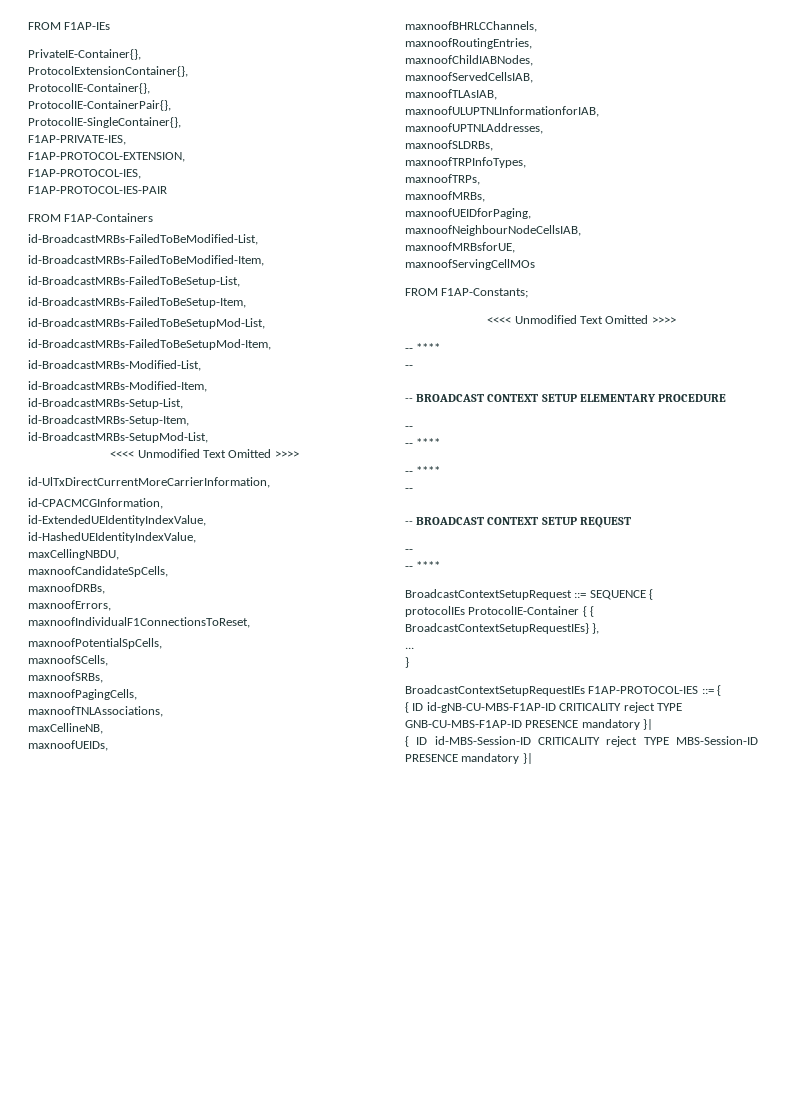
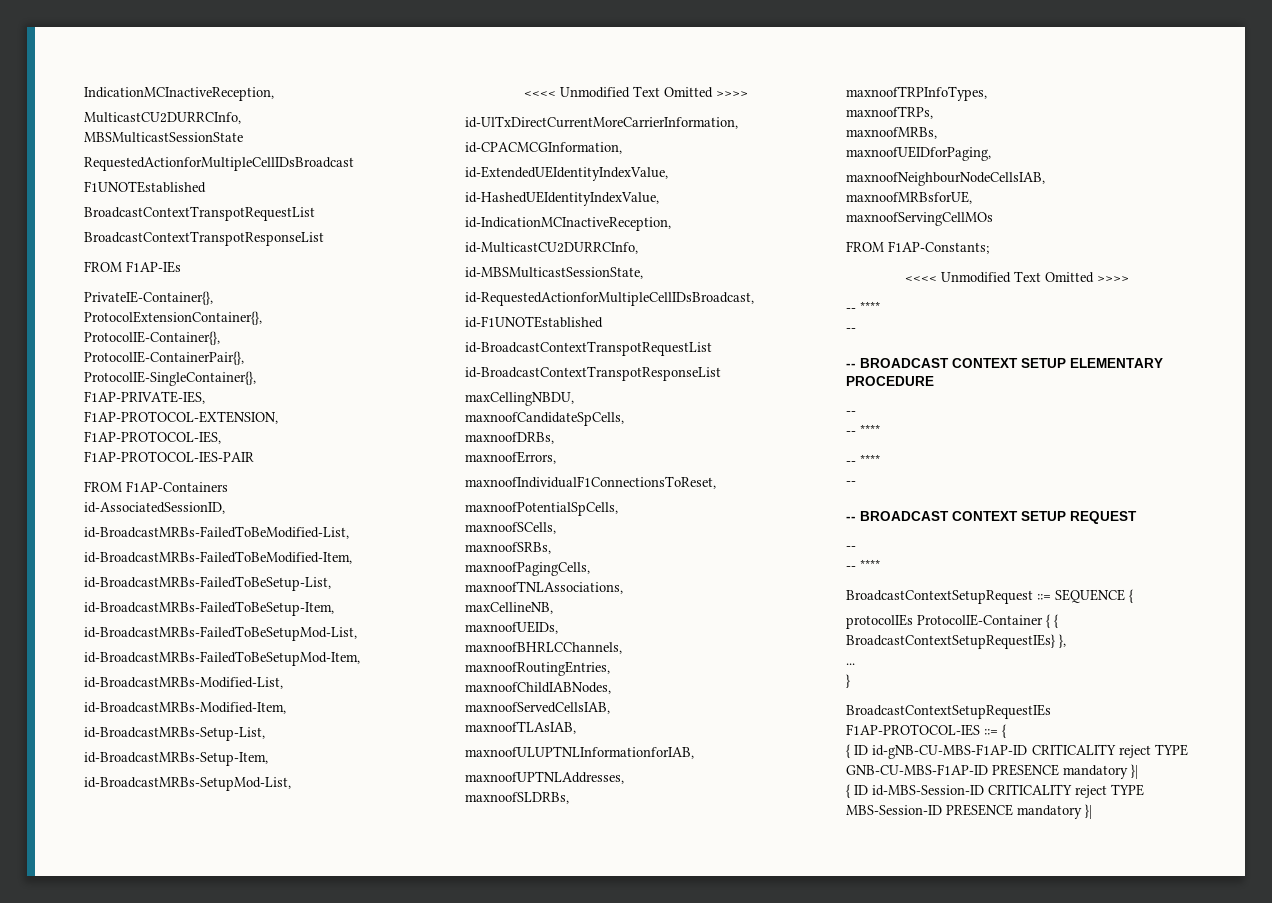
(28, 26) none -> [84,87,274,101] [84,112,241,124] [84,132,243,143] [84,157,354,171] [84,181,206,193] [84,206,315,221] [84,231,324,246] IndicationMCInactiveReception, // MulticastCU2DURRCInfo, // MBSMulticastSessionState // RequestedActionforMultipleCellIDsBroadcast // F1UNOTEstablished // BroadcastContextTranspotRequestList // BroadcastContextTranspotResponseList //
(154, 217) none -> [84,502,225,514] // id-AssociatedSessionID,
(196, 537) none -> [465,217,671,231] [465,242,638,254] [465,267,643,279] [465,292,754,306] [465,316,603,328] [465,341,712,356] [465,366,721,381] // id-IndicationMCInactiveReception, // id-MulticastCU2DURRCInfo, // id-MBSMulticastSessionState, // id-RequestedActionforMultipleCellIDsBroadcast, // id-F1UNOTEstablished // id-BroadcastContextTranspotRequestList // id-BroadcastContextTranspotResponseList

